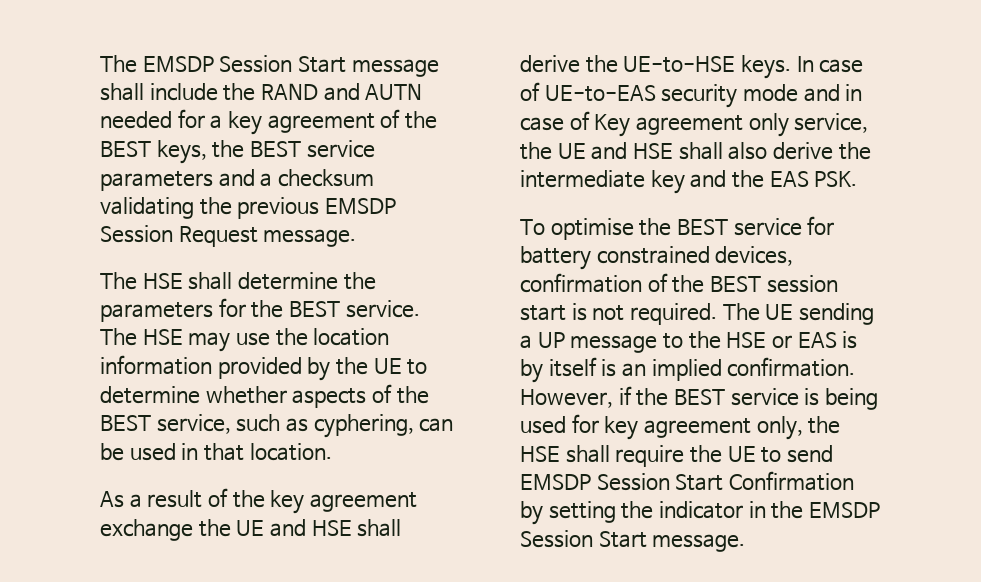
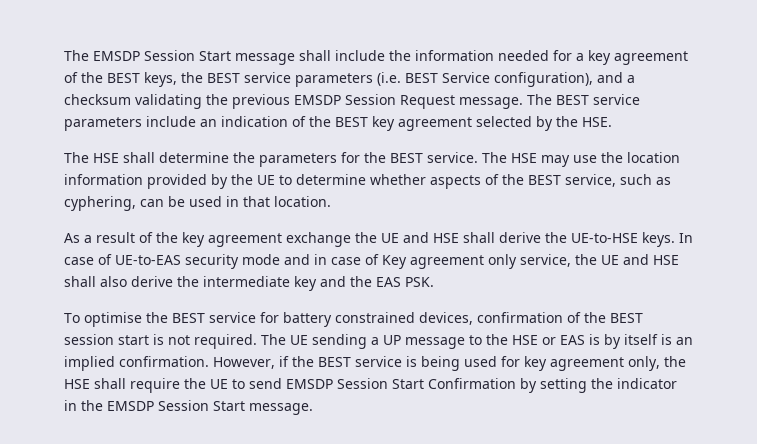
[261,83,423,101] RAND and AUTN -> [415,50,494,61] information
(213, 181) none -> [377,72,593,87] (i.e. BEST Service configuration),
(357, 238) none -> [527,94,640,105] [64,116,612,131] The BEST service parameters include an indication of the BEST key agreement selected by the HSE.

